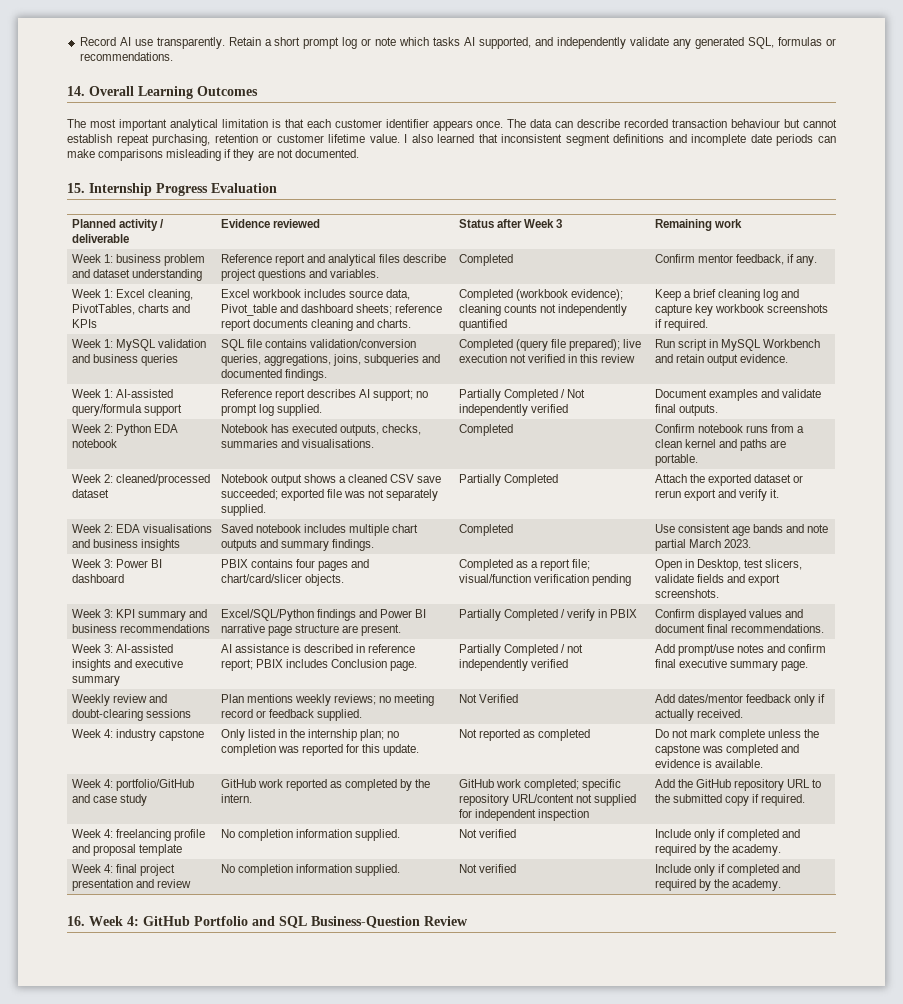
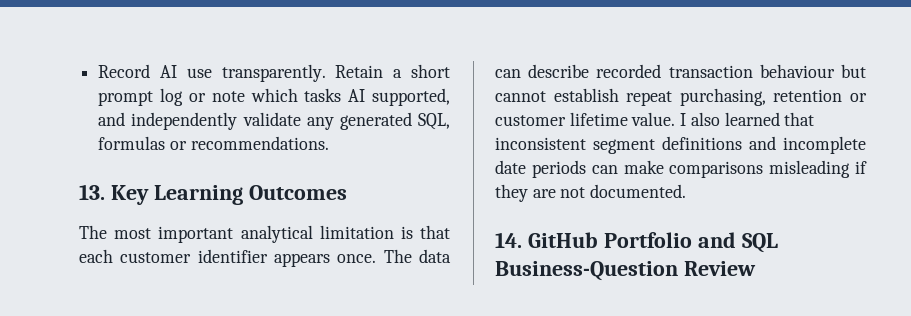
[67,86,134,96] 14. Overall -> [79,184,149,205] 13. Key
[67,183,277,196] [71,219,165,231] [71,234,129,243] [220,219,320,228] [458,219,563,228] [654,219,742,231] [71,254,206,266] [71,269,203,281] [220,254,447,266] [220,269,380,281] [458,254,513,266] [654,254,818,266] [71,289,194,301] [71,304,191,315] [71,319,97,328] [220,289,411,300] [220,304,443,316] [220,319,412,331] [458,289,624,301] [458,304,628,316] [458,319,507,331] [654,289,800,301] [654,304,829,316] [654,319,708,331] [71,339,207,351] [71,354,179,366] [220,339,417,351] [220,354,441,366] [220,369,327,381] [458,339,642,351] [458,354,636,363] [654,339,821,351] [654,354,789,366] [71,389,174,398] [71,404,182,416] [220,389,429,401] [220,404,323,416] [458,389,586,401] [458,404,568,416] [654,389,822,401] [654,404,718,416] [71,424,179,436] [71,439,117,448] [220,424,422,436] [220,439,375,448] [458,424,513,436] [654,424,805,433] [654,439,787,451] [654,454,698,466] [71,474,211,486] [71,489,109,498] [220,474,442,486] [220,489,439,501] [220,504,266,516] [458,474,558,486] [654,474,804,486] [654,489,780,501] [71,524,213,533] [71,539,181,551] [220,524,419,536] [220,539,375,551] [458,524,513,536] [654,524,829,536] [654,539,752,551] [71,559,163,568] [71,574,124,583] [220,559,370,571] [220,574,344,586] [458,559,591,571] [458,574,632,586] [654,559,803,571] [654,574,781,586] [654,589,719,598] [71,609,208,621] [71,624,210,633] [220,609,427,621] [220,624,402,636] [458,609,638,621] [654,609,804,621] [654,624,825,633] [71,644,174,653] [71,659,184,671] [71,675,120,686] [220,644,416,653] [220,659,418,671] [458,644,584,656] [458,659,568,671] [654,644,827,656] [654,659,809,671] [71,694,168,706] [71,709,191,721] [220,694,435,706] [220,709,363,721] [458,694,518,703] [654,694,826,706] [654,709,743,721] [71,729,205,741] [220,729,400,741] [220,744,420,756] [458,729,591,741] [654,729,820,741] [654,744,800,756] [654,759,764,768] [71,779,195,791] [71,794,148,806] [220,779,431,791] [220,794,252,803] [458,779,622,791] [458,794,637,806] [458,809,590,821] [654,779,822,791] [654,794,806,806] [71,829,206,841] [71,844,183,856] [220,829,401,841] [458,829,516,838] [654,829,801,841] [654,844,782,856] [71,864,176,876] [71,879,192,891] [220,864,401,876] [458,864,516,873] [654,864,801,876] [654,879,782,891] [67,916,139,926] 15. Internship Progress Evaluation // Planned activity / deliverable | Evidence reviewed | Status after Week 3 | Remaining work // Week 1: business problem and dataset understanding | Reference report and analytical files describe project questions and variables. | Completed | Confirm mentor feedback, if any. // Week 1: Excel cleaning, PivotTables, charts and KPIs | Excel workbook includes source data, Pivot_table and dashboard sheets; reference report documents cleaning and charts. | Completed (workbook evidence); cleaning counts not independently quantified | Keep a brief cleaning log and capture key workbook screenshots if required. // Week 1: MySQL validation and business queries | SQL file contains validation/conversion queries, aggregations, joins, subqueries and documented findings. | Completed (query file prepared); live execution not verified in this review | Run script in MySQL Workbench and retain output evidence. // Week 1: AI-assisted query/formula support | Reference report describes AI support; no prompt log supplied. | Partially Completed / Not independently verified | Document examples and validate final outputs. // Week 2: Python EDA notebook | Notebook has executed outputs, checks, summaries and visualisations. | Completed | Confirm notebook runs from a clean kernel and paths are portable. // Week 2: cleaned/processed dataset | Notebook output shows a cleaned CSV save succeeded; exported file was not separately supplied. | Partially Completed | Attach the exported dataset or rerun export and verify it. // Week 2: EDA visualisations and business insights | Saved notebook includes multiple chart outputs and summary findings. | Completed | Use consistent age bands and note partial March 2023. // Week 3: Power BI dashboard | PBIX contains four pages and chart/card/slicer objects. | Completed as a report file; visual/function verification pending | Open in Desktop, test slicers, validate fields and export screenshots. // Week 3: KPI summary and business recommendations | Excel/SQL/Python findings and Power BI narrative page structure are present. | Partially Completed / verify in PBIX | Confirm displayed values and document final recommendations. // Week 3: AI-assisted insights and executive summary | AI assistance is described in reference report; PBIX includes Conclusion page. | Partially Completed / not independently verified | Add prompt/use notes and confirm final executive summary page. // Weekly review and doubt-clearing sessions | Plan mentions weekly reviews; no meeting record or feedback supplied. | Not Verified | Add dates/mentor feedback only if actually received. // Week 4: industry capstone | Only listed in the internship plan; no completion was reported for this update. | Not reported as completed | Do not mark complete unless the capstone was completed and evidence is available. // Week 4: portfolio/GitHub and case study | GitHub work reported as completed by the intern. | GitHub work completed; specific repository URL/content not supplied for independent inspection | Add the GitHub repository URL to the submitted copy if required. // Week 4: freelancing profile and proposal template | No completion information supplied. | Not verified | Include only if completed and required by the academy. // Week 4: final project presentation and review | No completion information supplied. | Not verified | Include only if completed and required by the academy. // 16. Week 4: -> [495,232,522,248] 14.

